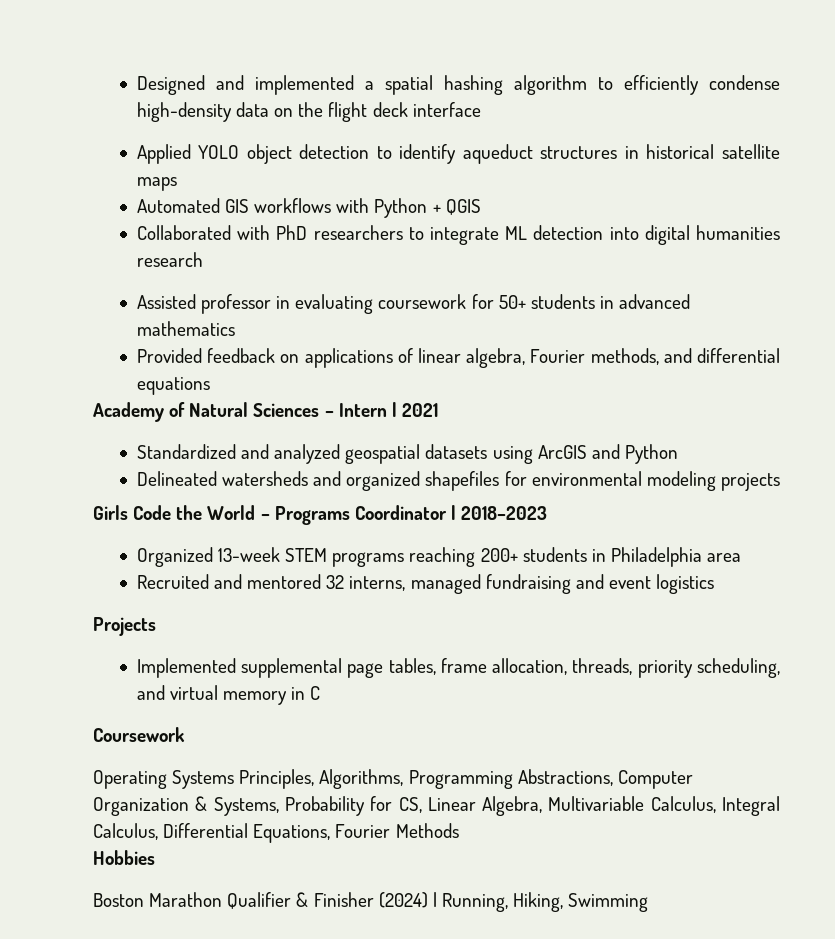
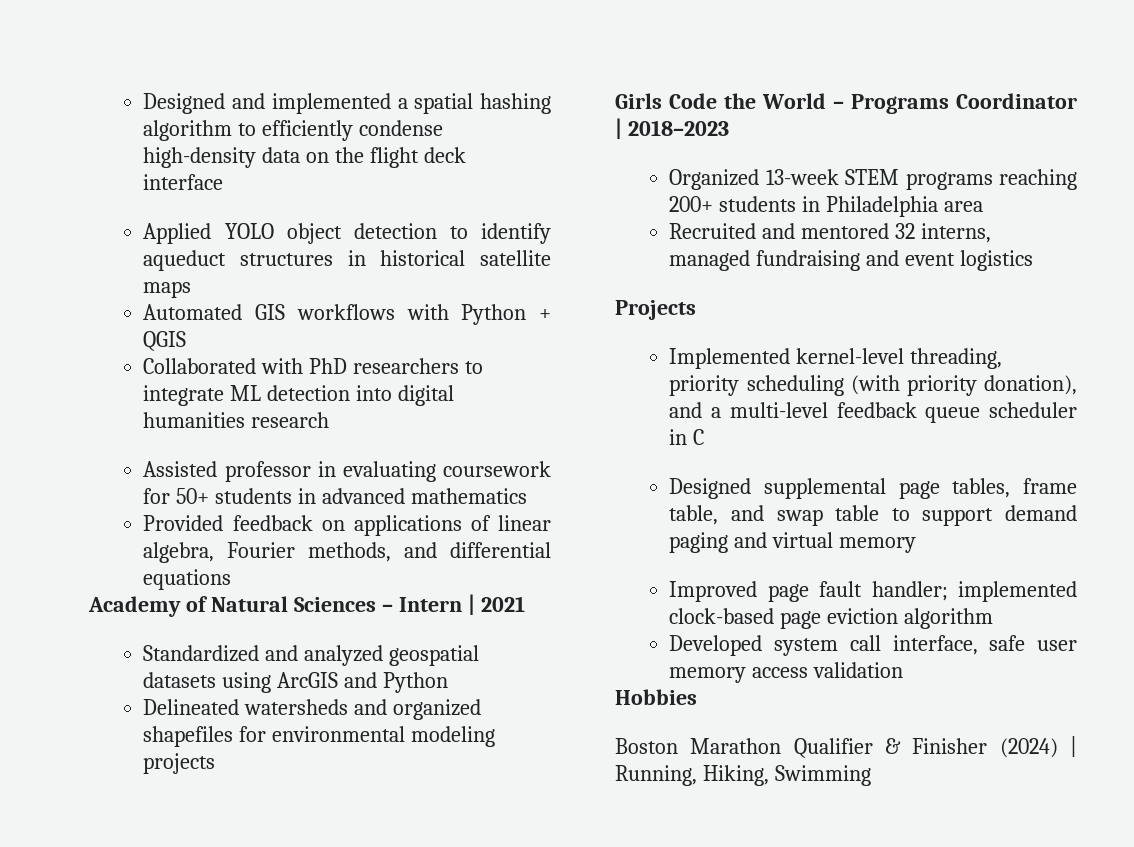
[241,658,781,678] [136,685,321,705] [93,727,185,742] [93,769,693,789] [93,796,780,816] [93,823,459,843] supplemental page tables, frame allocation, threads, priority scheduling, and virtual memory in C // Coursework // Operating Systems Principles, Algorithms, Programming Abstractions, Computer Organization & Systems, Probability for CS, Linear Algebra, Multivariable Calculus, Integral Calculus, Differential Equations, Fourier Methods -> [796,348,1003,369] [669,375,1077,396] [669,402,1077,423] [669,429,705,445] [669,478,1077,499] [669,505,1077,526] [669,532,917,553] [669,581,1077,602] [669,608,994,629] [669,635,1077,656] [669,662,904,683] kernel-level threading, priority scheduling (with priority donation), and a multi-level feedback queue scheduler in C // Designed supplemental page tables, frame table, and swap table to support demand paging and virtual memory // Improved page fault handler; implemented clock-based page eviction algorithm // Developed system call interface, safe user memory access validation

